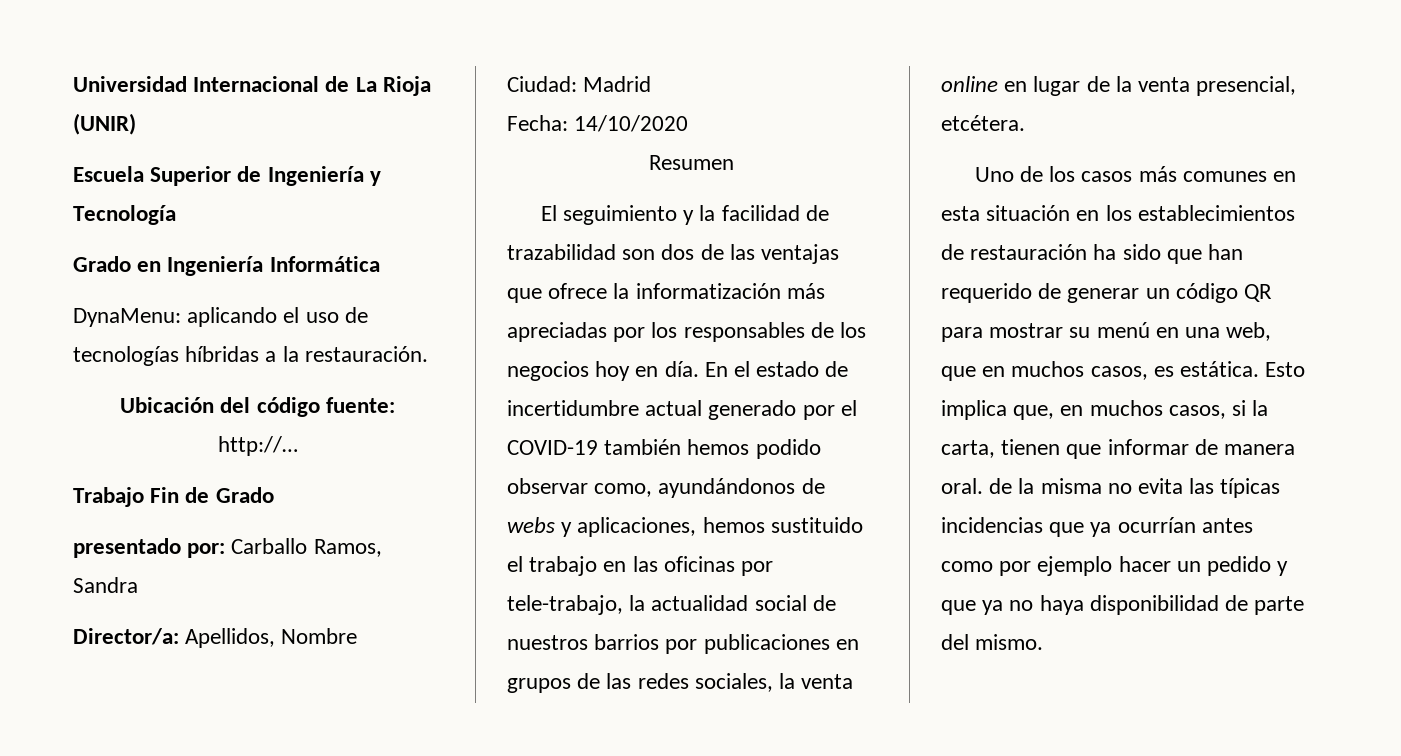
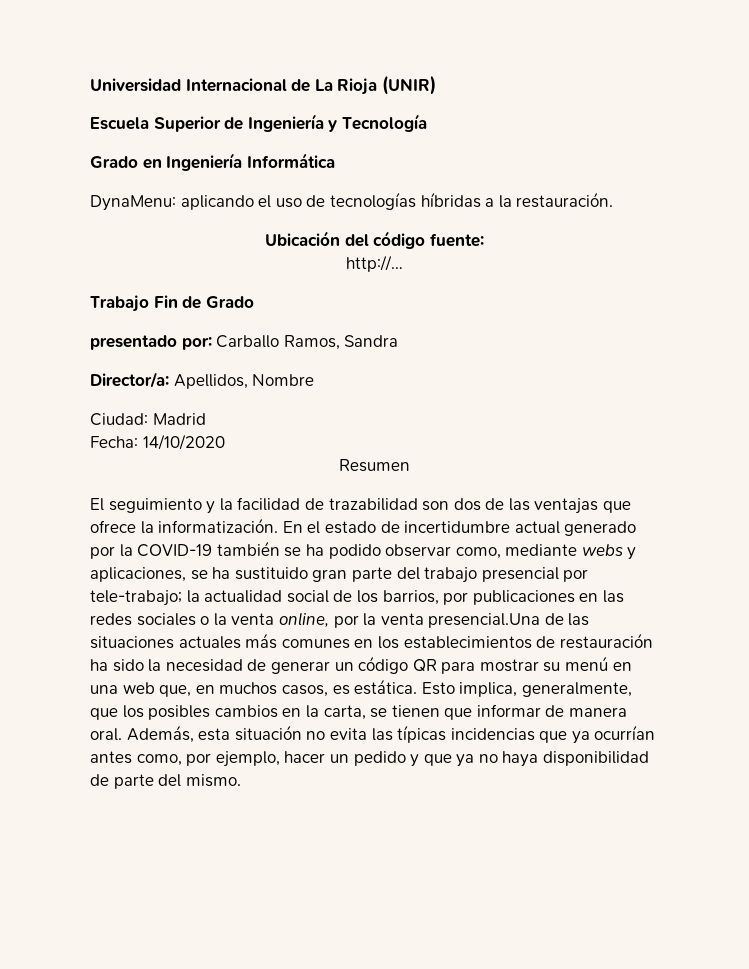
[635,283,825,299] [507,322,867,342] [507,361,699,381] informatización más apreciadas por los responsables de los negocios hoy en día. -> [158,518,279,533] informatización.
[840,400,857,416] el -> [119,544,133,557] la
[687,439,750,455] hemos -> [284,544,324,557] se ha
[658,478,825,498] ayundándonos de -> [505,544,578,556] mediante
[702,517,863,533] [507,556,774,576] [507,595,623,615] hemos sustituido el trabajo en las oficinas por tele-trabajo, -> [190,567,589,583] [90,590,182,606] se ha sustituido gran parte del trabajo presencial por tele-trabajo;
[507,634,660,650] nuestros barrios -> [356,590,439,605] los barrios,
[507,673,854,693] [941,76,1297,96] [941,115,1025,131] [974,166,1297,182] [941,205,1071,221] grupos de las redes sociales, la venta online en lugar de la venta presencial, etcétera. // Uno de los casos más comunes en esta situación -> [602,590,624,603] [90,612,590,628] [90,633,350,649] las redes sociales o la venta online, por la venta presencial.Una de las situaciones actuales más comunes
[1166,244,1244,264] [941,283,1032,303] que han requerido -> [148,659,243,672] la necesidad
[1226,322,1272,341] [941,366,976,381] web, que -> [122,682,192,697] web que,
[941,400,1247,420] implica que, en muchos casos, si -> [459,682,632,697] [90,705,302,720] implica, generalmente, que los posibles cambios en
(995, 449) none -> [370,708,388,718] se
[989,478,1102,494] de la misma -> [126,725,302,743] Además, esta situación
[941,556,1113,576] como por ejemplo -> [136,751,280,767] como, por ejemplo,

